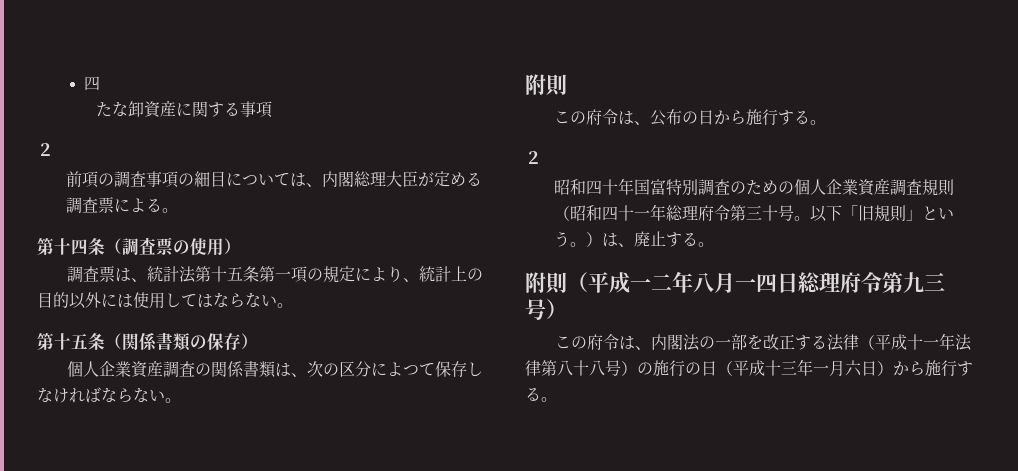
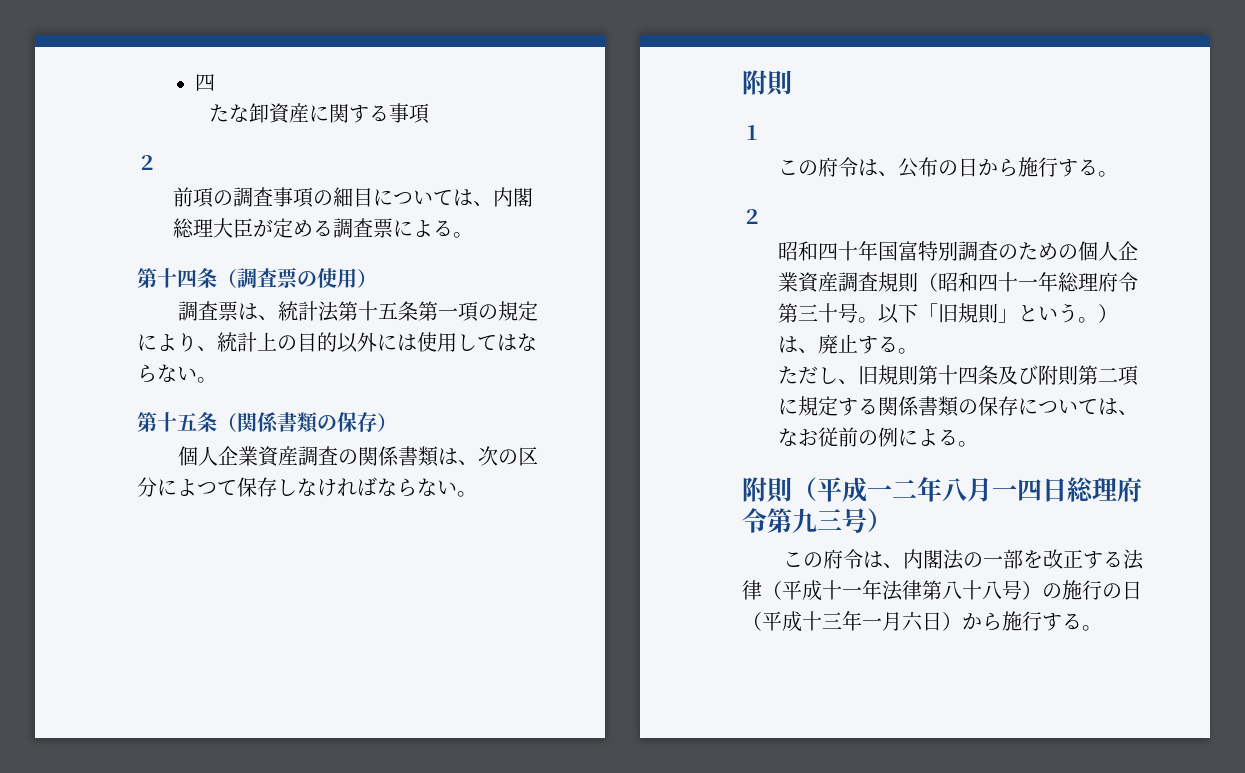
(567, 85) none -> [742,125,762,140] // １
(715, 244) none -> [778,365,1139,386] [778,396,1139,417] [778,427,979,447] // ただし、旧規則第十四条及び附則第二項に規定する関係書類の保存については、なお従前の例による。

